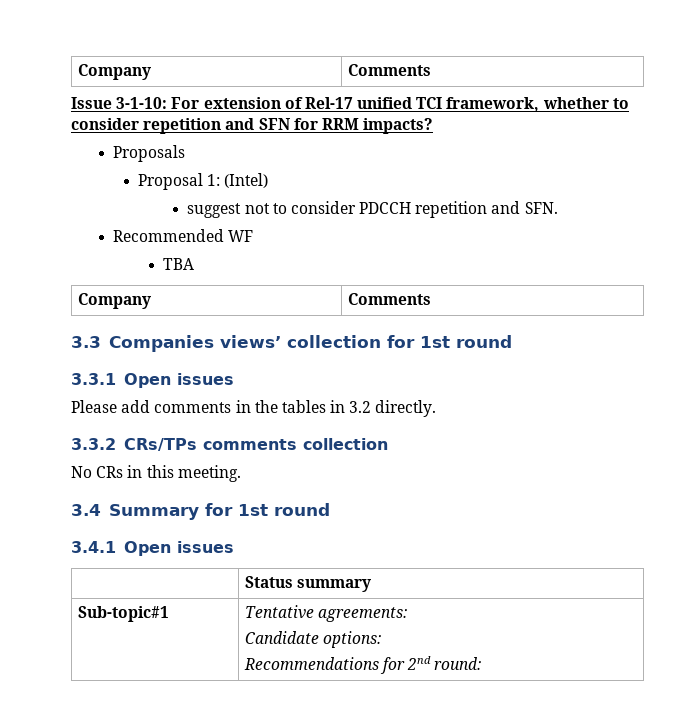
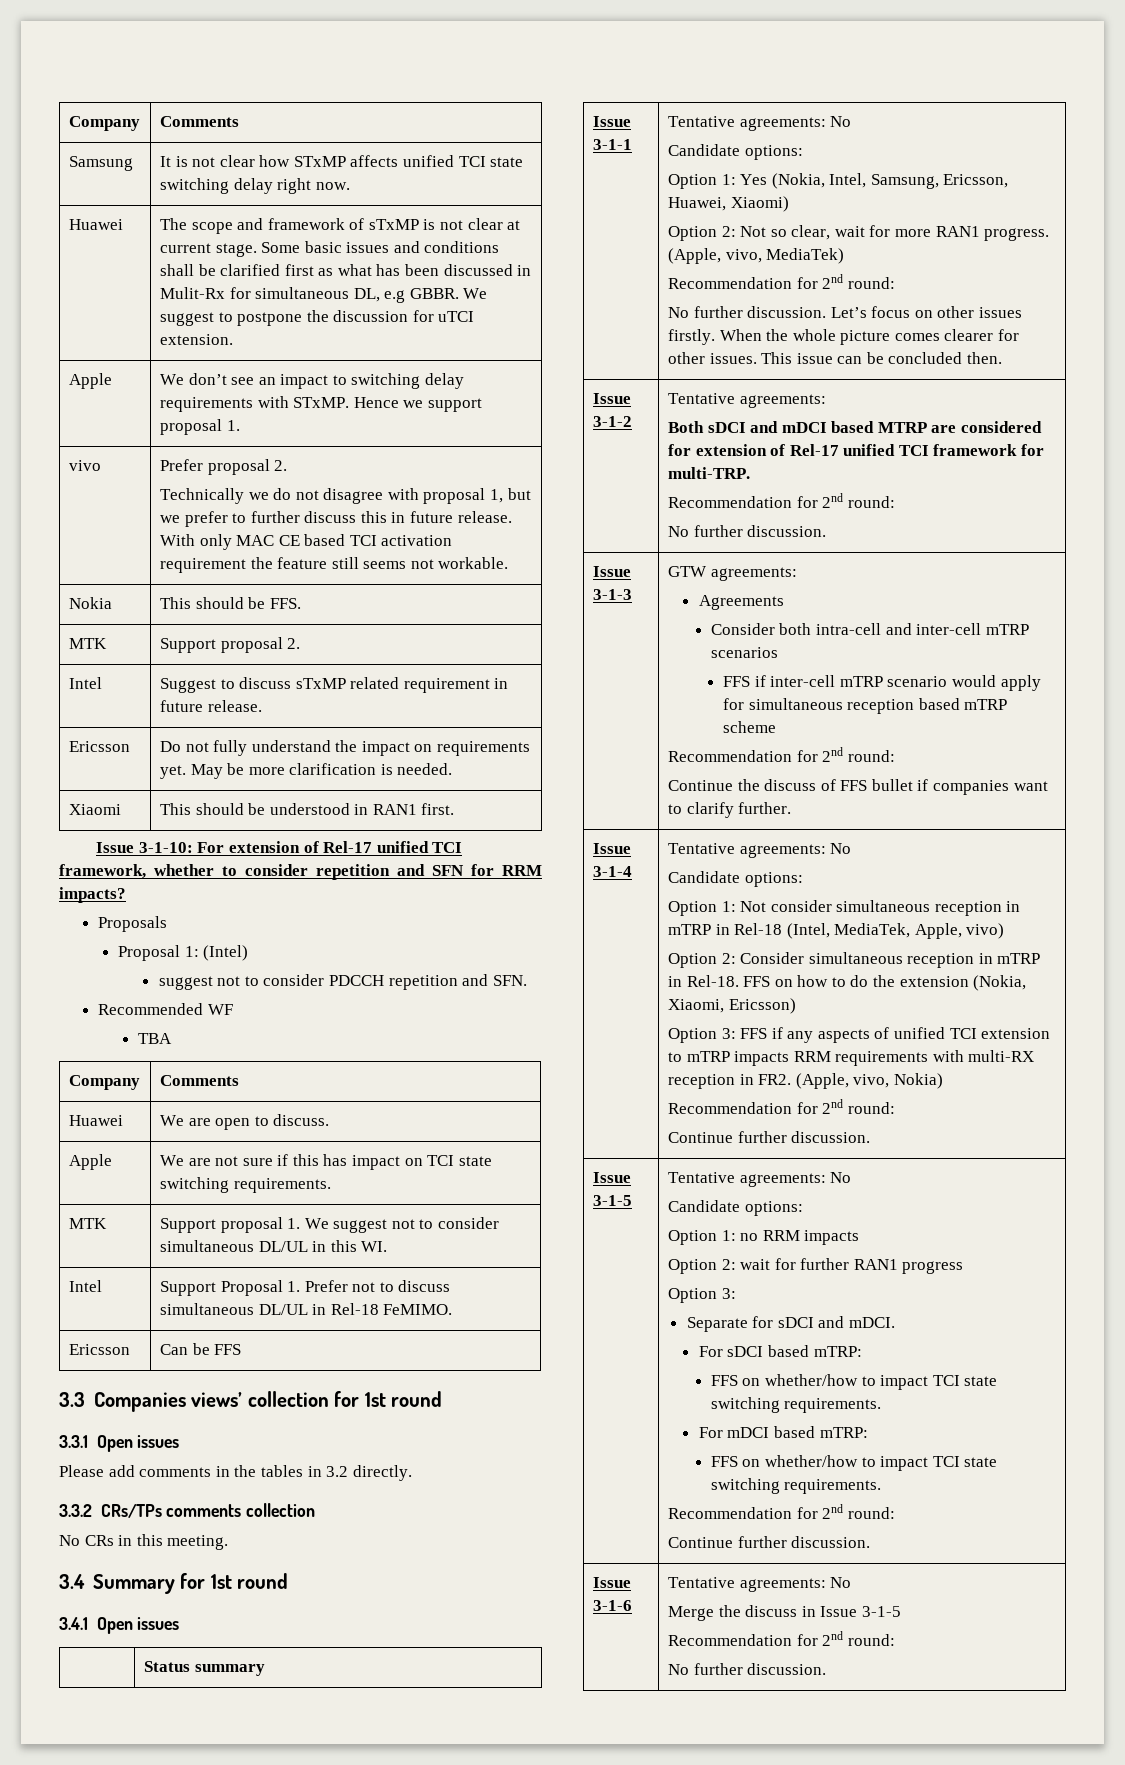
[77,64,151,80] [347,64,431,76] Company | Comments -> [68,116,140,131] [159,116,239,127] [68,156,133,171] [159,155,524,167] [159,178,350,194] [68,219,123,230] [159,218,521,234] [159,241,500,257] [159,264,532,276] [159,287,488,303] [159,310,475,326] [159,334,233,345] [68,373,112,389] [159,373,465,389] [159,396,482,412] [159,419,240,435] [68,460,101,471] [159,459,288,475] [159,488,531,504] [159,511,512,527] [159,534,453,550] [159,557,509,573] [68,597,112,609] [159,597,301,609] [68,638,107,649] [159,637,301,653] [68,677,102,689] [159,677,509,693] [159,700,262,712] [68,741,130,752] [159,740,531,756] [159,763,453,779] [68,804,121,815] [159,803,455,815] Company | Comments // Samsung | It is not clear how STxMP affects unified TCI state switching delay right now. // Huawei | The scope and framework of sTxMP is not clear at current stage. Some basic issues and conditions shall be clarified first as what has been discussed in Mulit-Rx for simultaneous DL, e.g GBBR. We suggest to postpone the discussion for uTCI extension. // Apple | We don’t see an impact to switching delay requirements with STxMP. Hence we support proposal 1. // vivo | Prefer proposal 2. // Technically we do not disagree with proposal 1, but we prefer to further discuss this in future release. With only MAC CE based TCI activation requirement the feature still seems not workable. // Nokia | This should be FFS. // MTK | Support proposal 2. // Intel | Suggest to discuss sTxMP related requirement in future release. // Ericsson | Do not fully understand the impact on requirements yet. May be more clarification is needed. // Xiaomi | This should be understood in RAN1 first.
(431, 299) none -> [68,1115,123,1126] [159,1114,330,1130] [68,1154,112,1170] [159,1154,492,1170] [159,1177,331,1193] [68,1218,107,1229] [159,1217,500,1233] [159,1240,388,1252] [68,1280,102,1292] [159,1280,451,1296] [159,1303,453,1315] [68,1344,130,1355] [159,1343,242,1355] // Huawei | We are open to discuss. // Apple | We are not sure if this has impact on TCI state switching requirements. // MTK | Support proposal 1. We suggest not to consider simultaneous DL/UL in this WI. // Intel | Support Proposal 1. Prefer not to discuss simultaneous DL/UL in Rel-18 FeMIMO. // Ericsson | Can be FFS
[77,606,169,622] [244,605,407,622] [244,631,381,648] [243,656,482,674] Sub-topic#1 | Tentative agreements: // Candidate options: // Recommendations for 2nd round: -> [592,116,631,127] [592,139,632,150] [667,116,852,131] [667,144,803,160] [667,173,1009,189] [667,196,789,212] [667,225,1050,241] [667,248,845,264] [667,274,895,289] [667,306,1023,318] [667,329,1020,345] [667,352,1003,364] [592,393,631,404] [592,416,632,427] [667,393,826,408] [667,421,1043,433] [667,444,1045,456] [667,467,750,479] [667,493,895,508] [667,525,827,537] [592,566,631,577] [592,589,632,600] [667,566,797,581] [698,595,784,610] [710,623,1029,635] [710,647,778,658] [722,675,1041,691] [722,698,1008,714] [722,721,776,733] [667,747,895,762] [667,779,1048,795] [667,802,792,818] [592,843,631,854] [592,866,632,877] [667,843,852,858] [667,871,803,887] [667,900,1021,916] [667,923,1005,939] [667,952,1041,968] [667,975,1027,991] [667,998,796,1014] [667,1027,1051,1043] [667,1050,1035,1066] [667,1073,943,1089] [667,1099,895,1114] [667,1131,871,1143] [592,1172,631,1183] [592,1195,632,1206] [667,1172,852,1187] [667,1200,803,1216] [667,1230,860,1245] [667,1258,964,1274] [667,1288,736,1303] [686,1316,895,1332] [698,1345,862,1357] [710,1374,998,1390] [710,1397,882,1413] [698,1426,868,1438] [710,1455,998,1471] [710,1478,882,1494] [667,1504,895,1519] [667,1536,871,1548] [592,1577,631,1588] [592,1600,632,1611] [667,1577,852,1592] [667,1605,901,1621] [667,1631,895,1646] [667,1663,827,1675] Issue 3-1-1 | Tentative agreements: No // Candidate options: // Option 1: Yes (Nokia, Intel, Samsung, Ericsson, Huawei, Xiaomi) // Option 2: Not so clear, wait for more RAN1 progress. (Apple, vivo, MediaTek) // Recommendation for 2nd round: // No further discussion. Let’s focus on other issues firstly. When the whole picture comes clearer for other issues. This issue can be concluded then. // Issue 3-1-2 | Tentative agreements: // Both sDCI and mDCI based MTRP are considered for extension of Rel-17 unified TCI framework for multi-TRP. // Recommendation for 2nd round: // No further discussion. // Issue 3-1-3 | GTW agreements: // Agreements // Consider both intra-cell and inter-cell mTRP scenarios // FFS if inter-cell mTRP scenario would apply for simultaneous reception based mTRP scheme // Recommendation for 2nd round: // Continue the discuss of FFS bullet if companies want to clarify further. // Issue 3-1-4 | Tentative agreements: No // Candidate options: // Option 1: Not consider simultaneous reception in mTRP in Rel-18 (Intel, MediaTek, Apple, vivo) // Option 2: Consider simultaneous reception in mTRP in Rel-18. FFS on how to do the extension (Nokia, Xiaomi, Ericsson) // Option 3: FFS if any aspects of unified TCI extension to mTRP impacts RRM requirements with multi-RX reception in FR2. (Apple, vivo, Nokia) // Recommendation for 2nd round: // Continue further discussion. // Issue 3-1-5 | Tentative agreements: No // Candidate options: // Option 1: no RRM impacts // Option 2: wait for further RAN1 progress // Option 3: // Separate for sDCI and mDCI. // For sDCI based mTRP: // FFS on whether/how to impact TCI state switching requirements. // For mDCI based mTRP: // FFS on whether/how to impact TCI state switching requirements. // Recommendation for 2nd round: // Continue further discussion. // Issue 3-1-6 | Tentative agreements: No // Merge the discuss in Issue 3-1-5 // Recommendation for 2nd round: // No further discussion.

